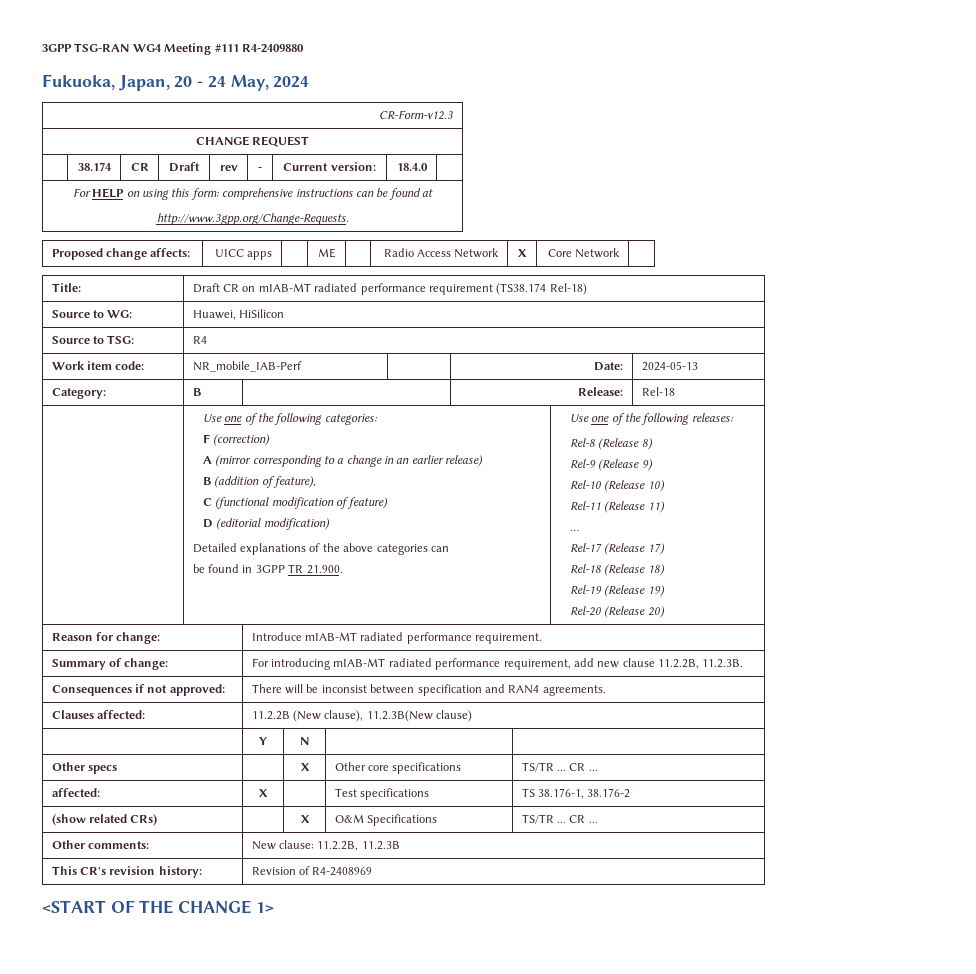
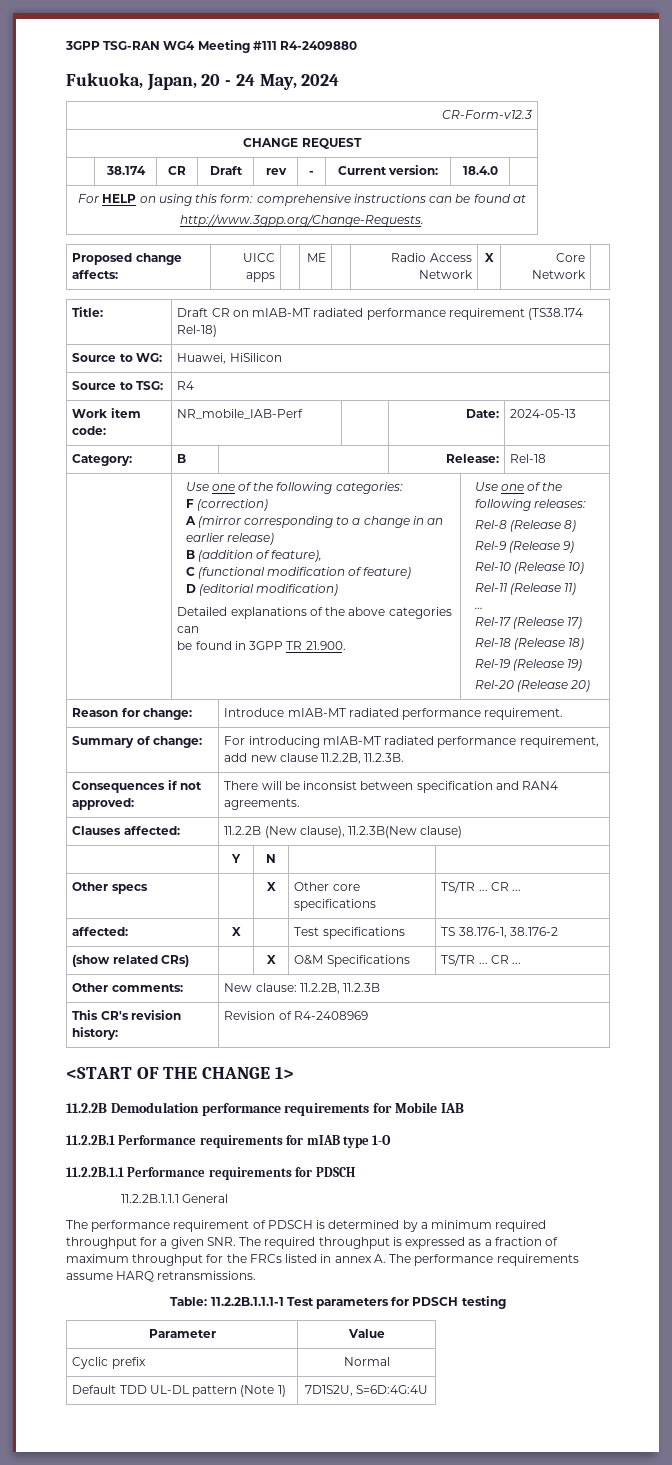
(274, 907) none -> [66,1102,464,1116] [66,1135,392,1148] [66,1167,355,1180] [120,1194,229,1203] [66,1220,547,1232] [66,1237,559,1249] [66,1254,579,1266] [66,1271,257,1282] [170,1296,506,1309] [148,1329,216,1338] [347,1329,385,1338] [72,1357,146,1369] [343,1357,390,1366] [72,1385,286,1397] [304,1385,429,1396] // 11.2.2B Demodulation performance requirements for Mobile IAB // 11.2.2B.1 Performance requirements for mIAB type 1-O // 11.2.2B.1.1 Performance requirements for PDSCH // 11.2.2B.1.1.1 General // The performance requirement of PDSCH is determined by a minimum required throughput for a given SNR. The required throughput is expressed as a fraction of maximum throughput for the FRCs listed in annex A. The performance requirements assume HARQ retransmissions. // Table: 11.2.2B.1.1.1-1 Test parameters for PDSCH testing // Parameter | Value // Cyclic prefix | Normal // Default TDD UL-DL pattern (Note 1) | 7D1S2U, S=6D:4G:4U

